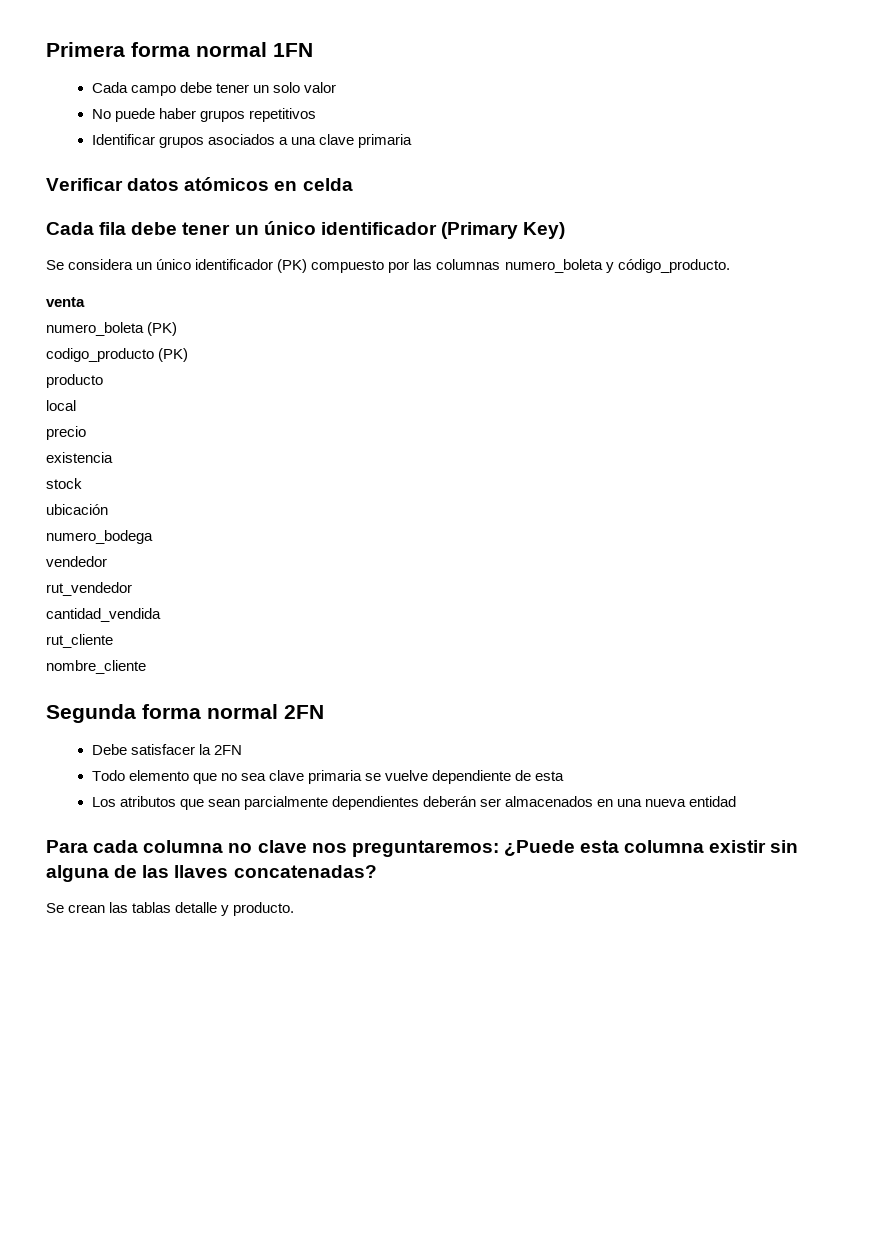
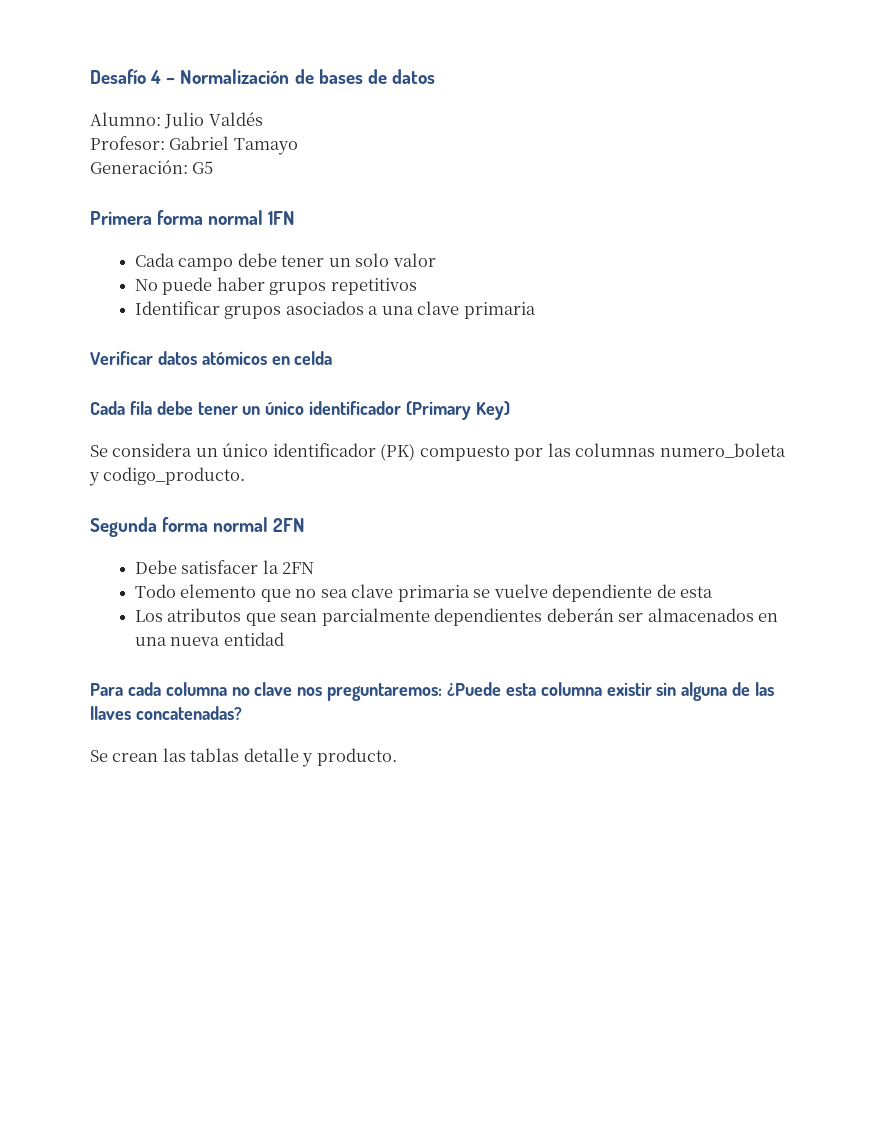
(46, 49) none -> [90,69,435,84] [90,112,263,129] [90,136,298,155] [90,160,214,174] Desafío 4 – Normalización de bases de datos // Alumno: Julio Valdés // Profesor: Gabriel Tamayo // Generación: G5 //
[617,259,730,273] [46,297,85,307] [46,322,178,336] [46,348,189,362] [46,374,103,388] [46,400,76,411] [46,426,86,440] [46,452,113,463] [46,478,82,489] [46,504,108,515] [46,530,153,544] [46,556,107,567] [46,582,132,596] [46,608,161,622] [46,634,113,648] [46,660,146,674] código_producto. // venta // numero_boleta (PK) // codigo_producto (PK) // producto // local // precio // existencia // stock // ubicación // numero_bodega // vendedor // rut_vendedor // cantidad_vendida // rut_cliente // nombre_cliente -> [103,467,246,485] codigo_producto.

